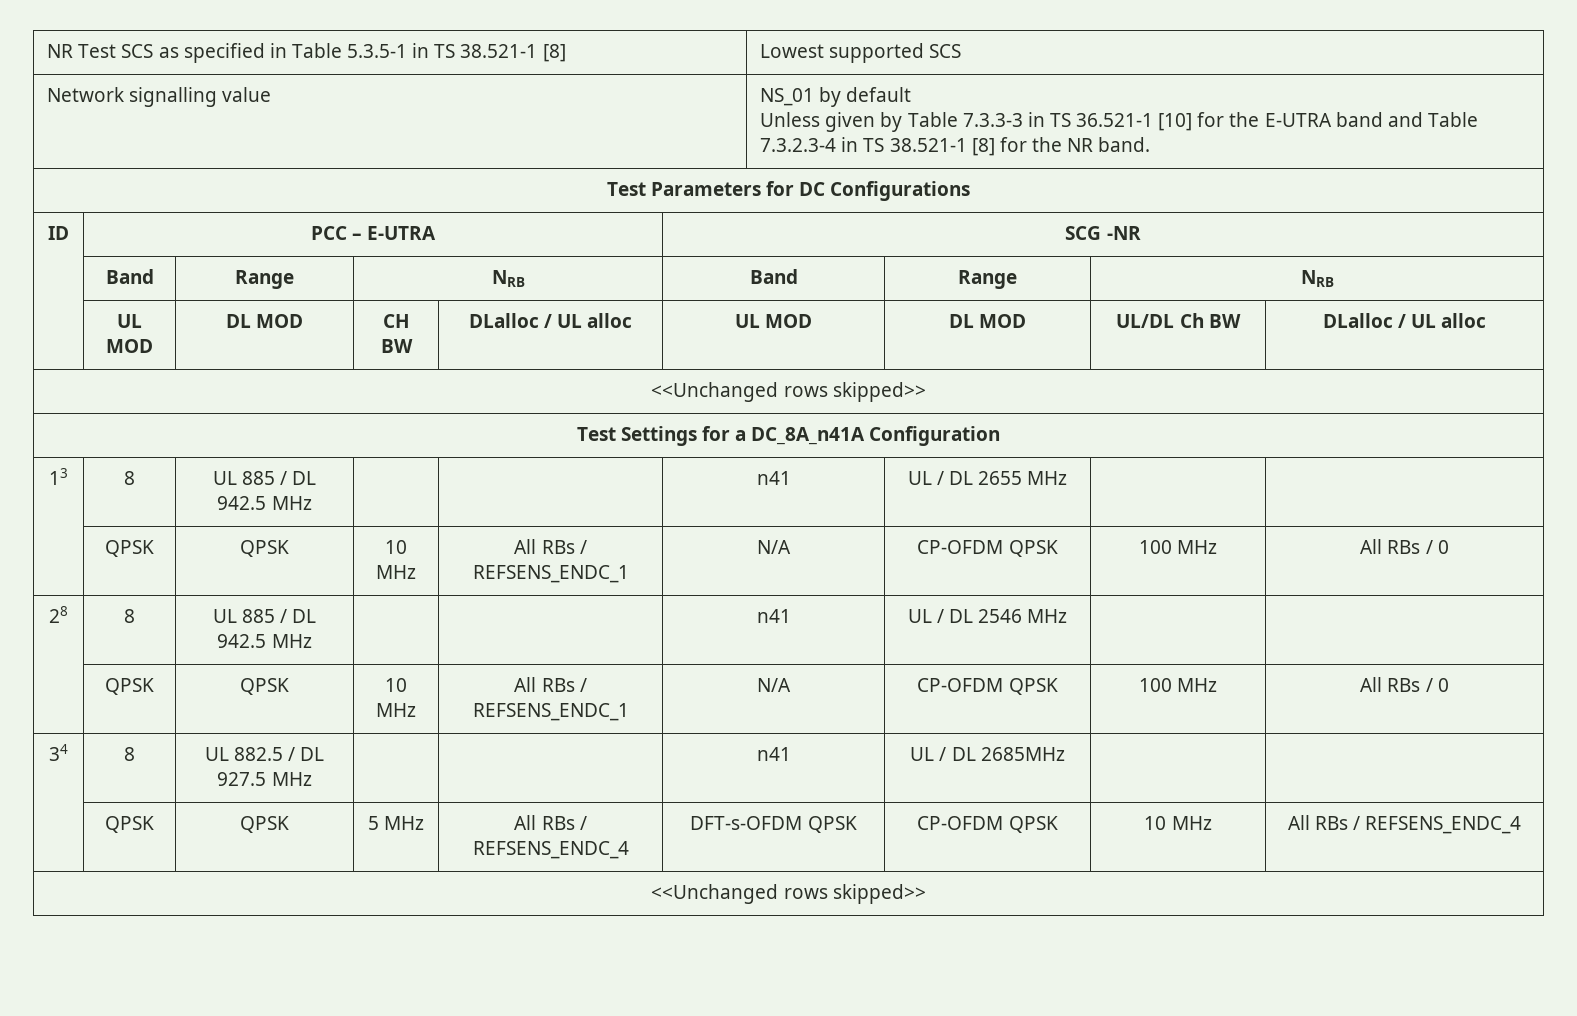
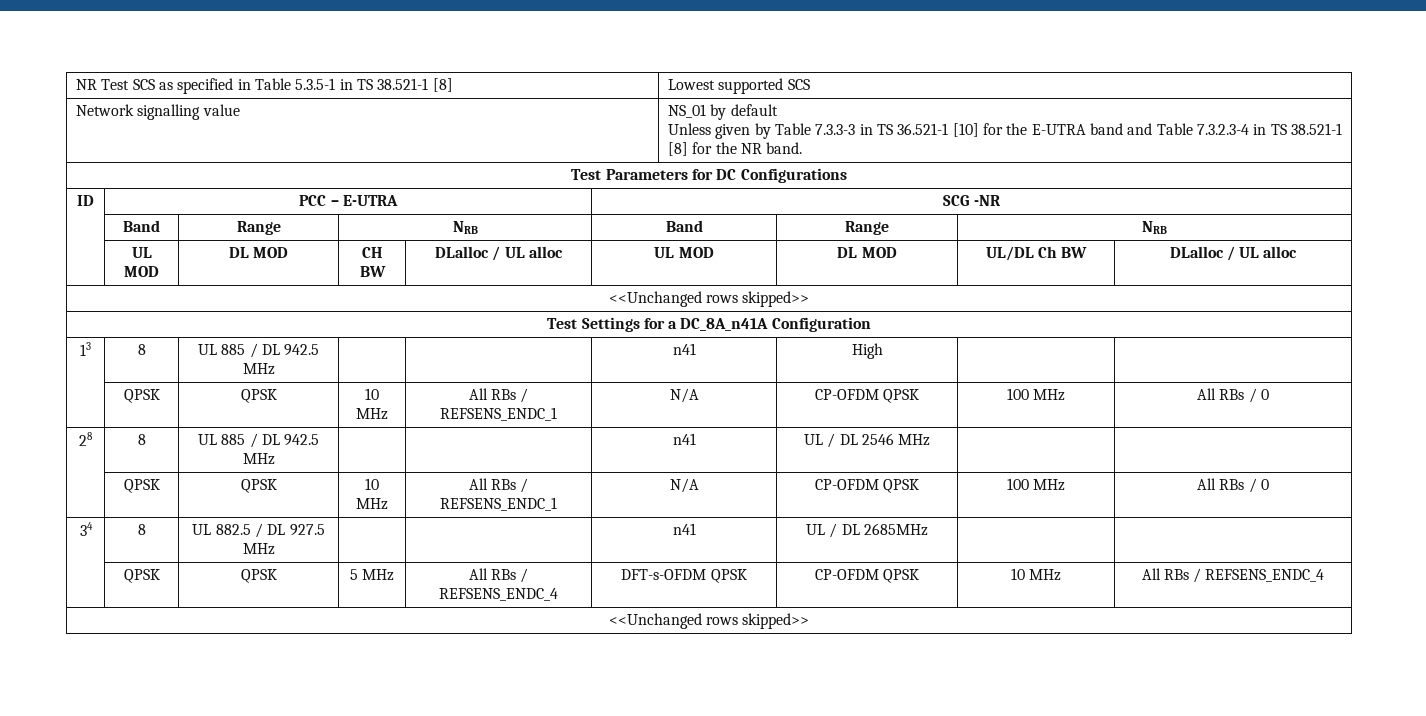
[907,471,1068,485] UL / DL 2655 MHz -> [851,343,883,359] High

